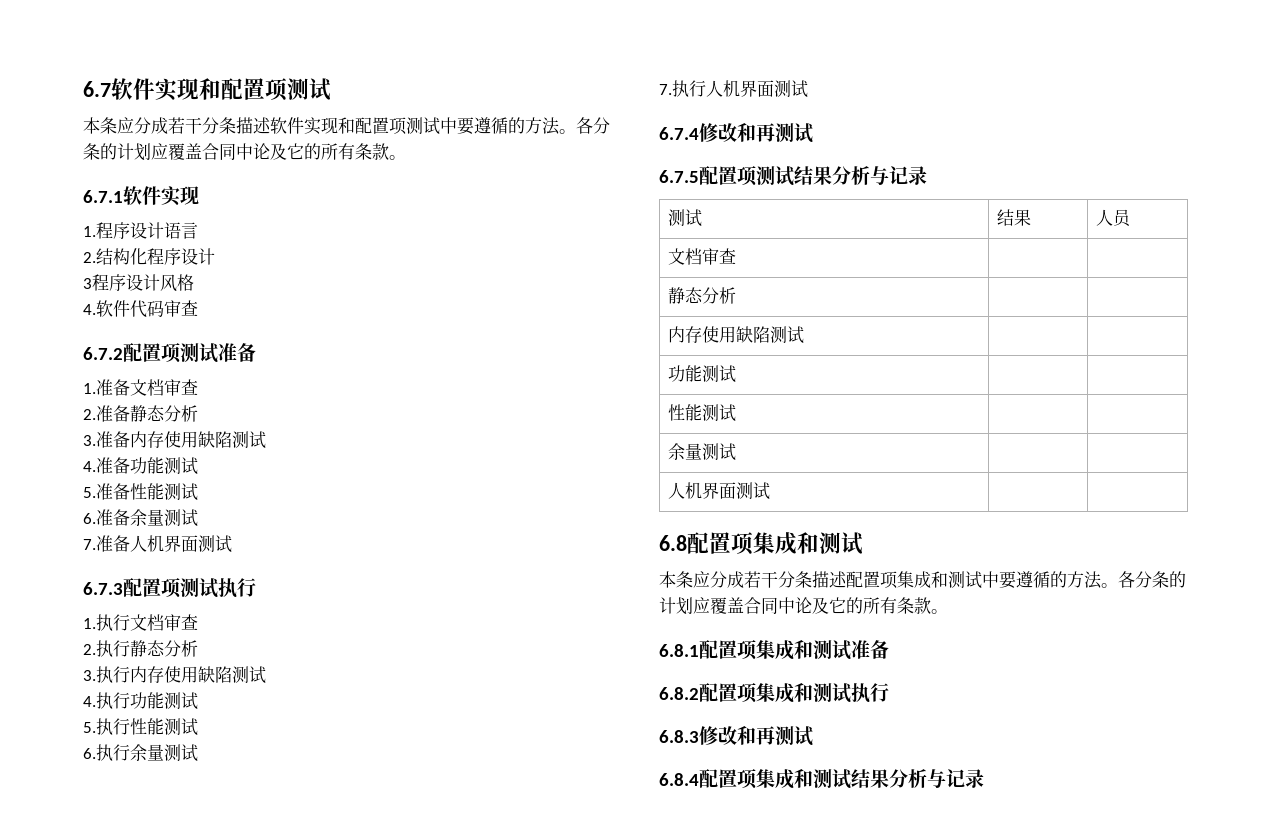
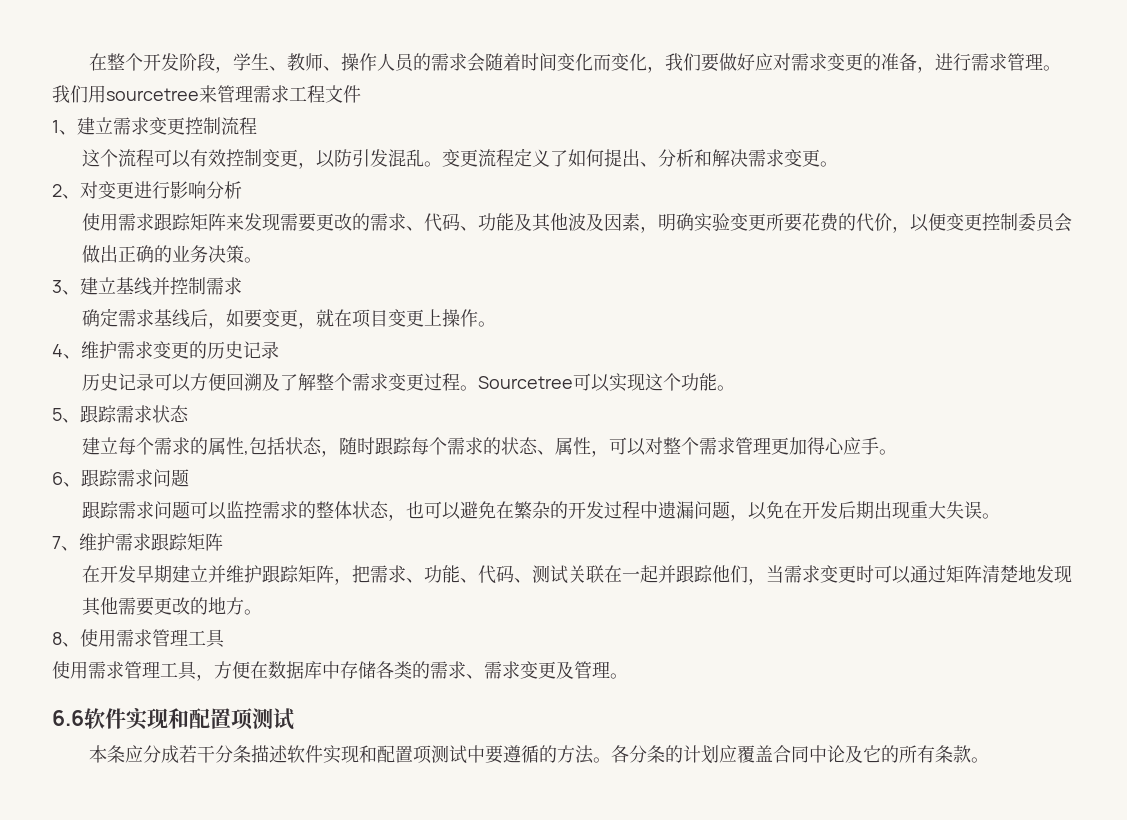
[83,81,111,97] 6.7 -> [88,53,1061,73] [52,85,361,103] [52,117,257,135] [82,148,839,169] [52,181,242,199] [82,213,1073,233] [82,245,263,263] [52,277,242,296] [82,308,497,329] [52,341,279,359] [82,373,736,392] [52,405,189,423] [82,437,898,457] [52,469,189,487] [82,501,1001,521] [52,533,223,551] [82,565,1073,585] [82,597,263,616] [52,629,225,648] [52,661,628,681] [52,710,84,726] 在整个开发阶段，学生、教师、操作人员的需求会随着时间变化而变化，我们要做好应对需求变更的准备，进行需求管理。我们用sourcetree来管理需求工程文件 // 1、建立需求变更控制流程 // 这个流程可以有效控制变更，以防引发混乱。变更流程定义了如何提出、分析和解决需求变更。 // 2、对变更进行影响分析 // 使用需求跟踪矩阵来发现需要更改的需求、代码、功能及其他波及因素，明确实验变更所要花费的代价，以便变更控制委员会做出正确的业务决策。 // 3、建立基线并控制需求 // 确定需求基线后，如要变更，就在项目变更上操作。 // 4、维护需求变更的历史记录 // 历史记录可以方便回溯及了解整个需求变更过程。Sourcetree可以实现这个功能。 // 5、跟踪需求状态 // 建立每个需求的属性,包括状态，随时跟踪每个需求的状态、属性，可以对整个需求管理更加得心应手。 // 6、跟踪需求问题 // 跟踪需求问题可以监控需求的整体状态，也可以避免在繁杂的开发过程中遗漏问题，以免在开发后期出现重大失误。 // 7、维护需求跟踪矩阵 // 在开发早期建立并维护跟踪矩阵，把需求、功能、代码、测试关联在一起并跟踪他们，当需求变更时可以通过矩阵清楚地发现其他需要更改的地方。 // 8、使用需求管理工具 // 使用需求管理工具，方便在数据库中存储各类的需求、需求变更及管理。 // 6.6
[83,186,199,206] [83,222,198,239] [83,248,215,265] [83,274,194,292] [83,300,198,318] [83,343,256,363] [83,379,198,396] [83,405,198,422] [83,431,266,449] [83,457,198,475] [83,483,198,501] [83,509,198,527] [83,535,232,553] [83,578,256,598] [83,614,198,631] [83,640,198,657] [83,666,266,684] [83,692,198,710] [83,718,198,736] [83,744,198,762] [659,80,808,98] [659,123,813,143] [659,166,927,186] [668,209,703,227] [997,209,1032,226] [1096,209,1133,227] [668,248,737,265] [668,287,737,304] [668,326,805,344] [668,365,737,383] [668,404,737,422] [668,443,737,461] [668,482,771,500] [659,532,863,555] [659,571,1186,589] [659,597,948,615] [659,640,889,660] [659,683,889,703] [659,726,813,746] [659,769,984,789] // 6.7.1软件实现 // 1.程序设计语言 // 2.结构化程序设计 // 3程序设计风格 // 4.软件代码审查 // 6.7.2配置项测试准备 // 1.准备文档审查 // 2.准备静态分析 // 3.准备内存使用缺陷测试 // 4.准备功能测试 // 5.准备性能测试 // 6.准备余量测试 // 7.准备人机界面测试 // 6.7.3配置项测试执行 // 1.执行文档审查 // 2.执行静态分析 // 3.执行内存使用缺陷测试 // 4.执行功能测试 // 5.执行性能测试 // 6.执行余量测试 // 7.执行人机界面测试 // 6.7.4修改和再测试 // 6.7.5配置项测试结果分析与记录 // 测试 | 结果 | 人员 // 文档审查 | | // 静态分析 | | // 内存使用缺陷测试 | | // 功能测试 | | // 性能测试 | | // 余量测试 | | // 人机界面测试 | | // 6.8配置项集成和测试 // 本条应分成若干分条描述配置项集成和测试中要遵循的方法。各分条的计划应覆盖合同中论及它的所有条款。 // 6.8.1配置项集成和测试准备 // 6.8.2配置项集成和测试执行 // 6.8.3修改和再测试 // 6.8.4配置项集成和测试结果分析与记录 -> (989, 760) none

